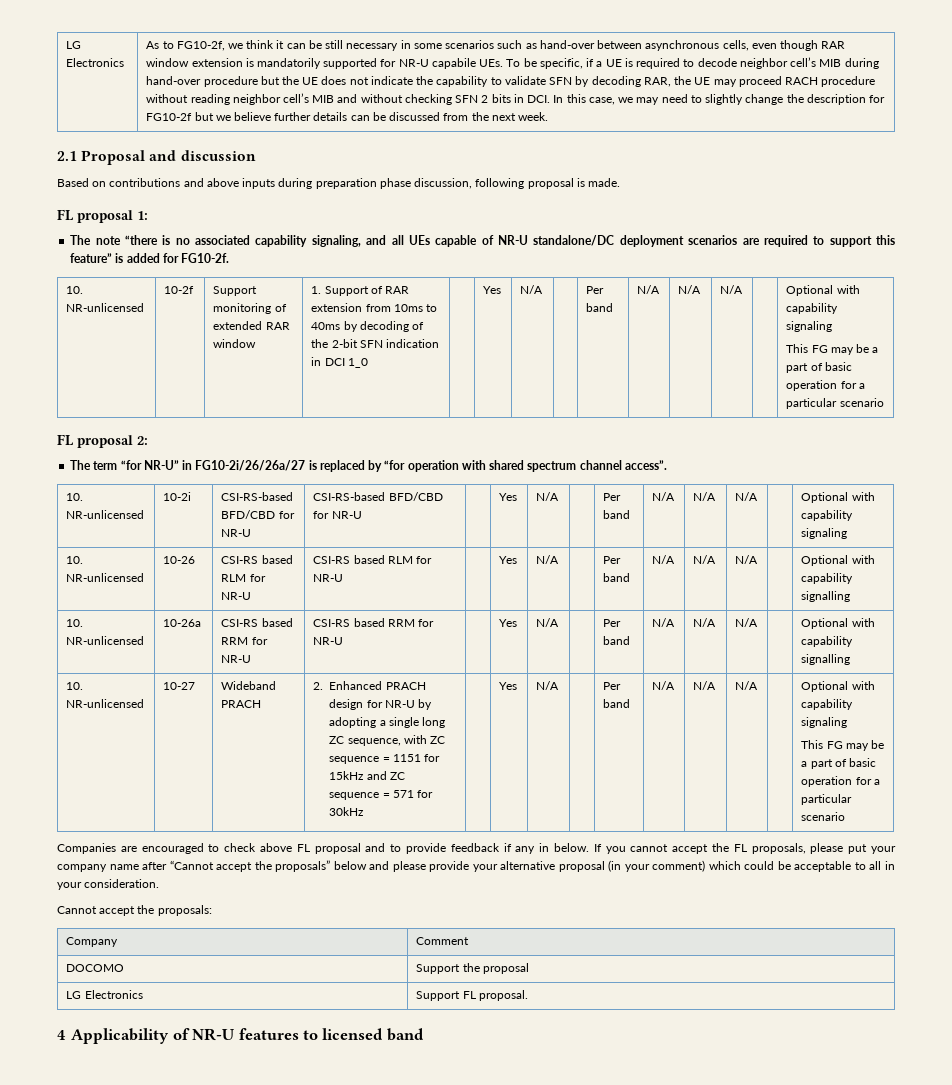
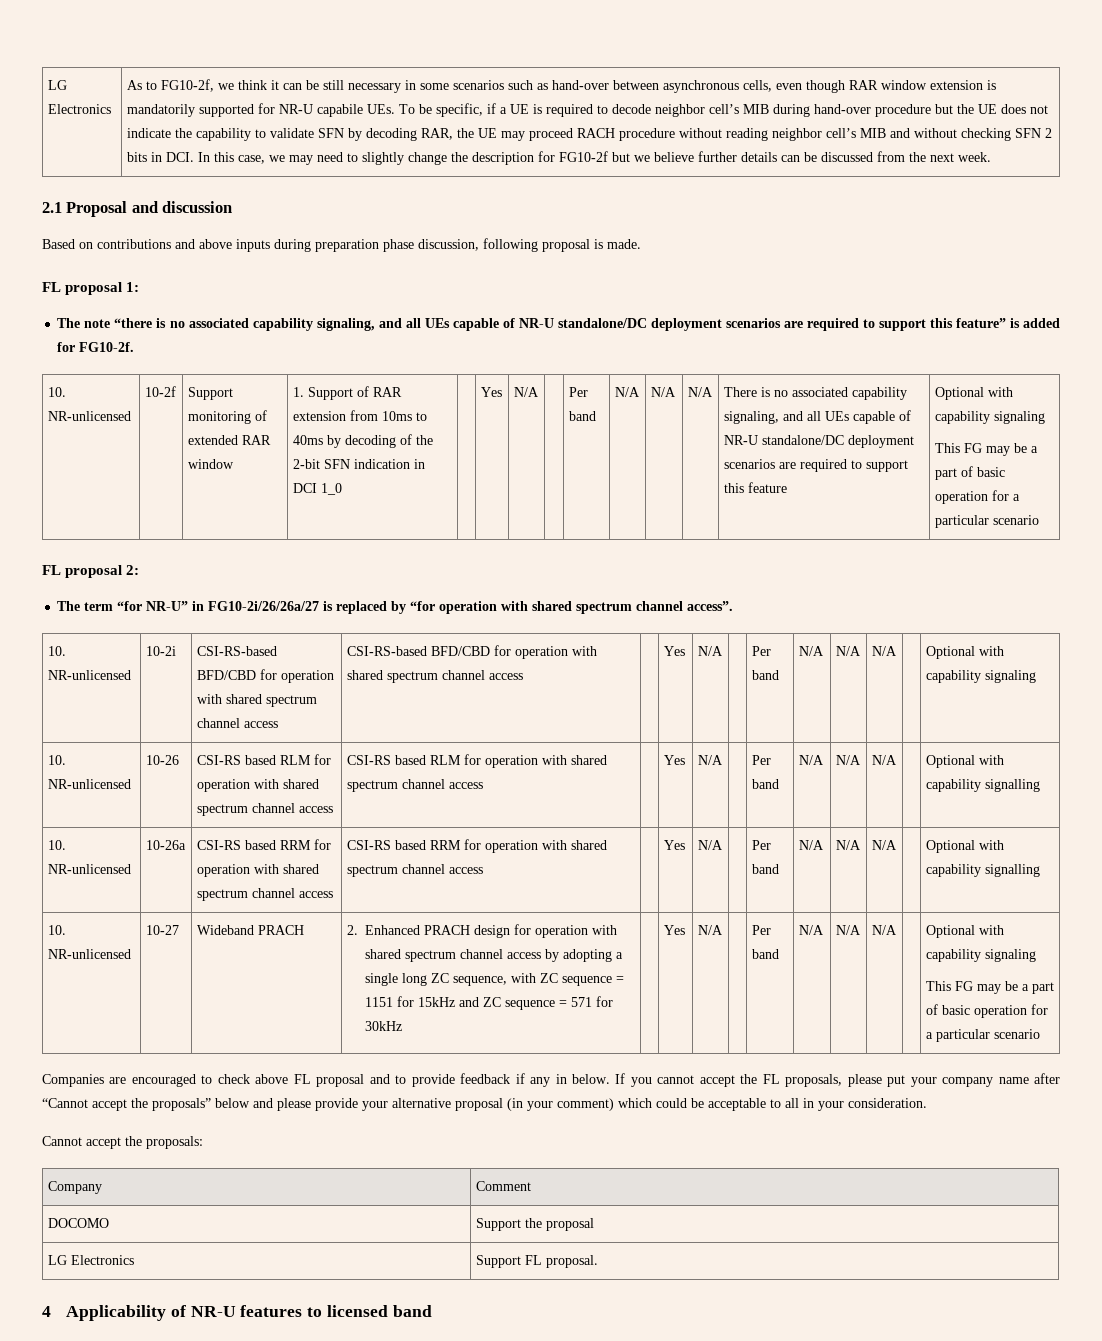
(744, 289) none -> [723,387,907,400] [723,410,911,424] [723,435,914,448] [723,459,908,472] [723,482,787,493] There is no associated capability signaling, and all UEs capable of NR-U standalone/DC deployment scenarios are required to support this feature
[221,529,252,537] [313,492,443,501] [313,511,362,519] NR-U | CSI-RS-based BFD/CBD for NR-U -> [280,670,334,683] [196,694,317,707] [196,718,278,728] [346,645,597,659] [346,670,523,683] operation with shared spectrum channel access | CSI-RS-based BFD/CBD for operation with shared spectrum channel access
[221,592,252,600] [313,555,432,564] [313,574,344,582] NR-U | CSI-RS based RLM for NR-U -> [196,779,319,792] [196,803,333,816] [346,754,607,768] [346,779,483,792] operation with shared spectrum channel access | CSI-RS based RLM for operation with shared spectrum channel access
[221,655,252,663] [313,618,434,627] [313,637,344,645] NR-U | CSI-RS based RRM for NR-U -> [196,864,319,877] [196,888,333,901] [346,839,607,853] [346,864,483,877] operation with shared spectrum channel access | CSI-RS based RRM for operation with shared spectrum channel access
[384,700,415,708] NR-U -> [534,925,617,938] [364,949,541,962] operation with shared spectrum channel access

